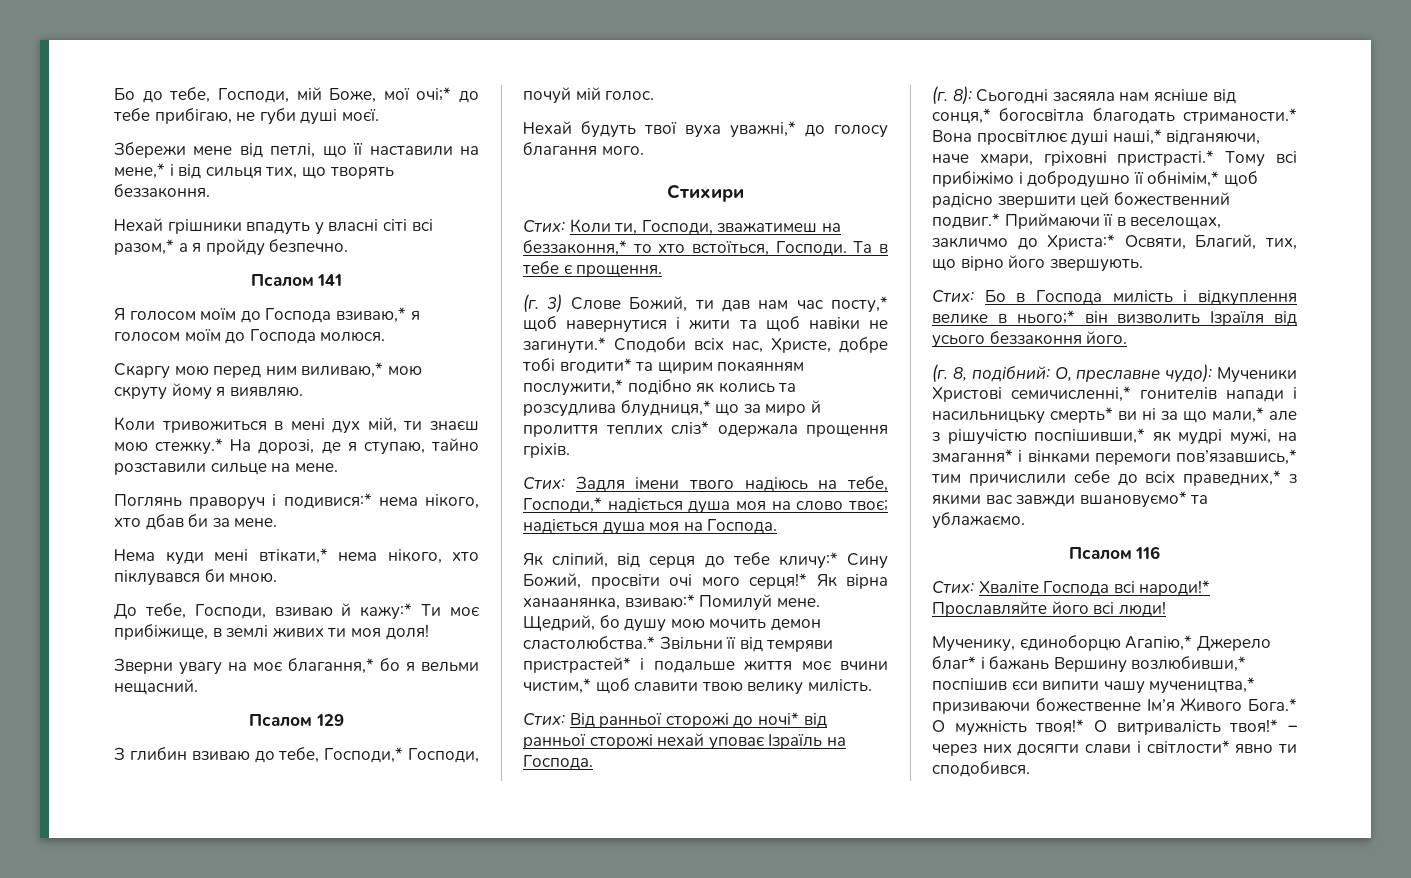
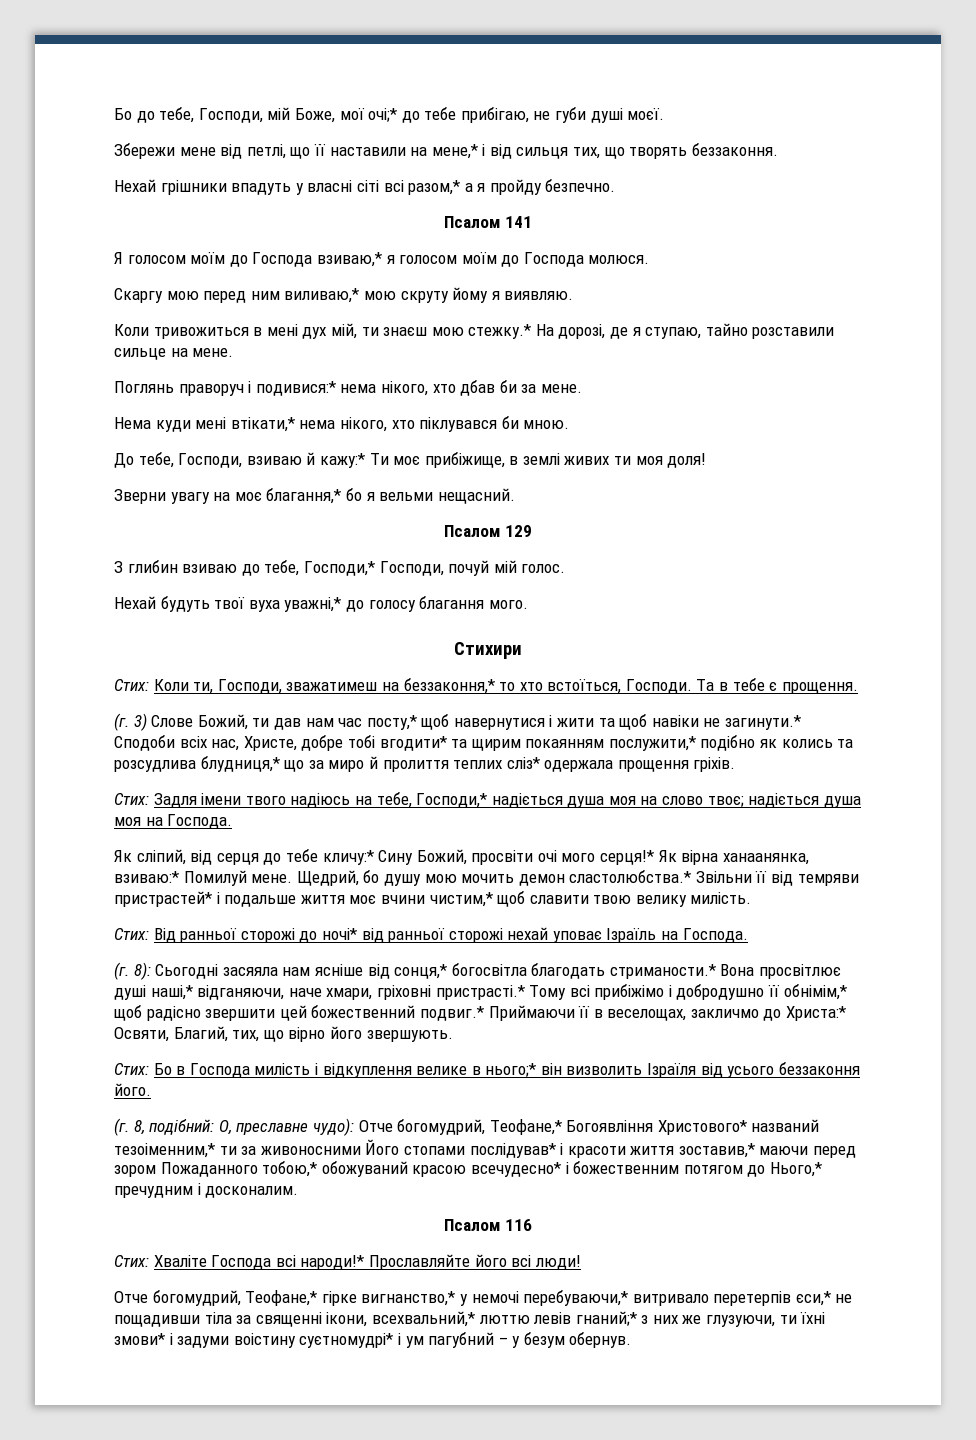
[1217,367,1297,383] [932,386,1297,402] [932,407,1297,424] [932,428,1297,445] [932,449,1297,465] [931,470,1297,486] [932,491,1209,508] [932,512,1025,529] Мученики Христові семичисленні,* гонителів напади і насильницьку смерть* ви ні за що мали,* але з рішучістю поспішивши,* як мудрі мужі, на змагання* і вінками перемоги пов’язавшись,* тим причислили себе до всіх праведних,* з якими вас завжди вшановуємо* та ублажаємо. -> [358,1119,820,1135] [114,1139,857,1158] [114,1161,822,1177] [114,1183,299,1198] Отче богомудрий, Теофане,* Богоявління Христового* названий тезоіменним,* ти за живоносними Його стопами послідував* і красоти життя зоставив,* маючи перед зором Пожаданного тобою,* обожуваний красою всечудесно* і божественним потягом до Нього,* пречудним і досконалим.
[932,635,1271,652] [932,656,1247,673] [932,677,1256,694] [932,698,1297,714] [932,719,1298,736] [932,740,1297,756] [932,761,1030,777] Мученику, єдиноборцю Агапію,* Джерело благ* і бажань Вершину возлюбивши,* поспішив єси випити чашу мучеництва,* призиваючи божественне Ім’я Живого Бога.* О мужність твоя!* О витривалість твоя!* – через них досягти слави і світлости* явно ти сподобився. -> [114,1290,853,1306] [114,1311,826,1327] [114,1332,632,1348] Отче богомудрий, Теофане,* гірке вигнанство,* у немочі перебуваючи,* витривало перетерпів єси,* не пощадивши тіла за священні ікони, всехвальний,* люттю левів гнаний;* з них же глузуючи, ти їхні змови* і задуми воістину суєтномудрі* і ум пагубний – у безум обернув.

